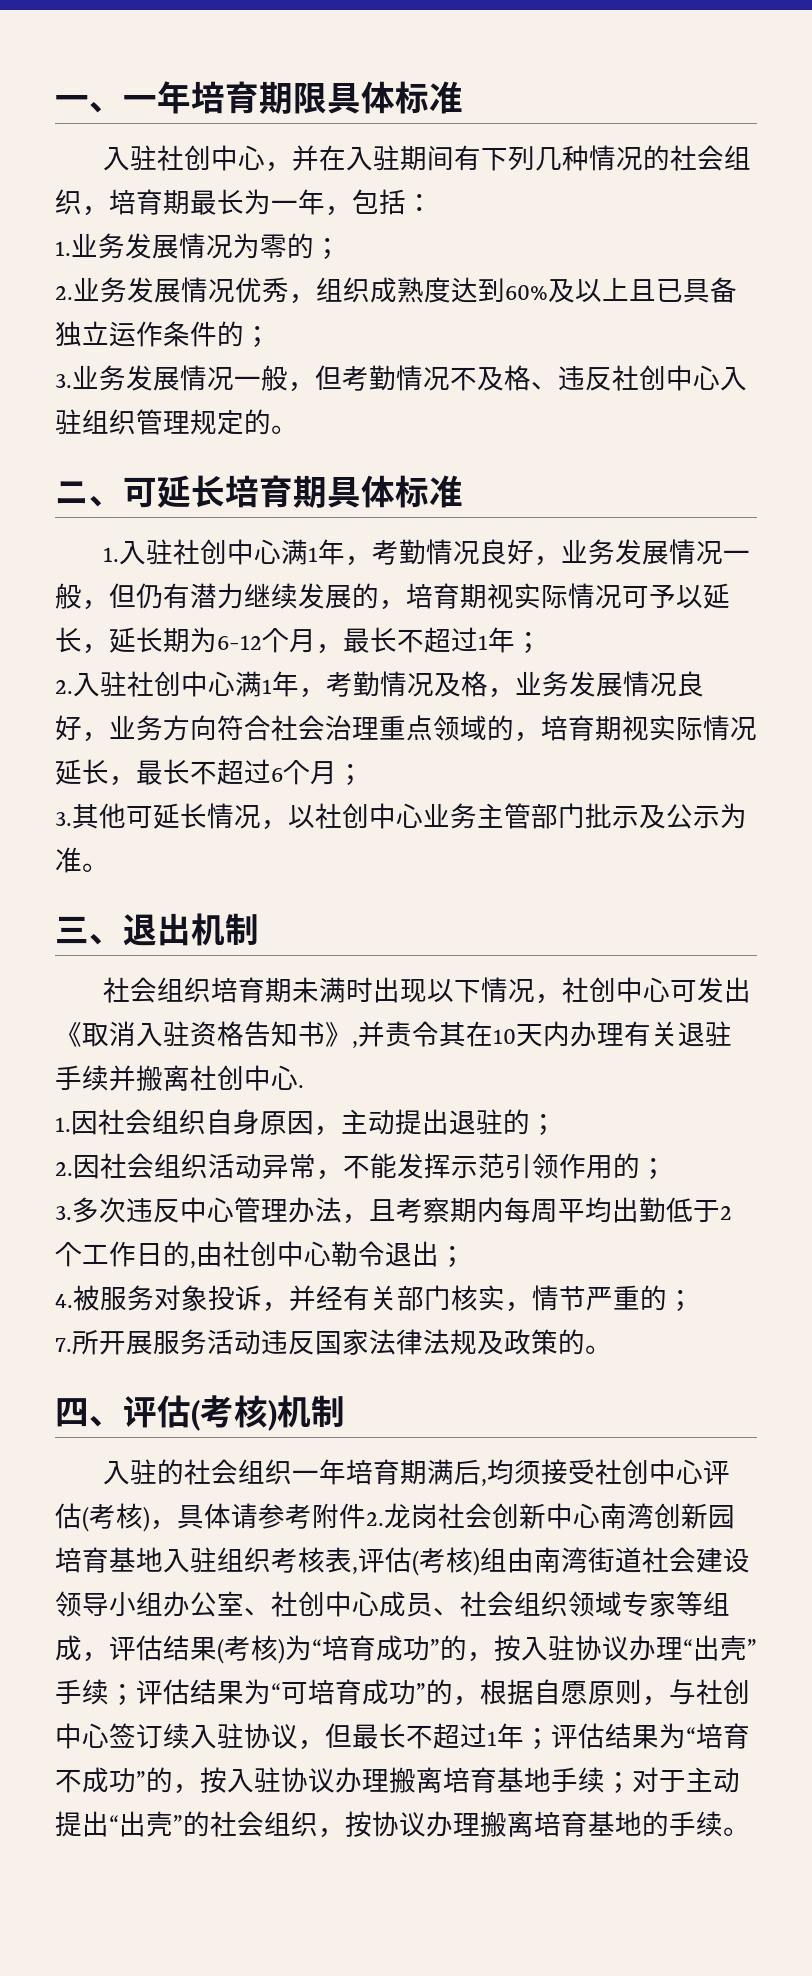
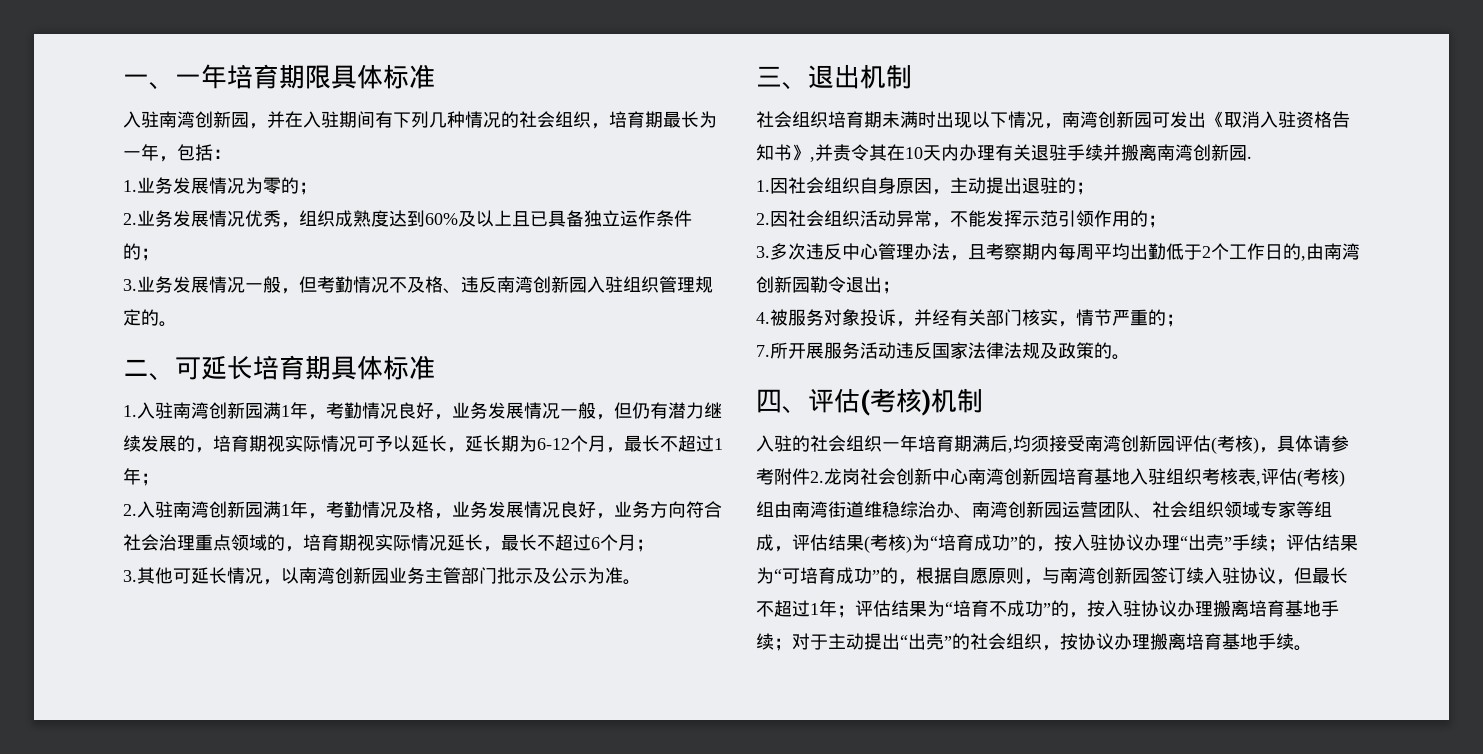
[157,145,266,171] 社创中心 -> [159,111,249,128] 南湾创新园
[612,365,720,391] 社创中心 -> [497,276,587,293] 南湾创新园
[173,539,282,565] 社创中心 -> [173,402,263,419] 南湾创新园
[127,671,235,697] 社创中心 -> [173,501,263,518] 南湾创新园
[315,803,423,829] 社创中心 -> [299,567,389,584] 南湾创新园
[562,977,671,1003] 社创中心 -> [1062,111,1152,128] 南湾创新园
[190,1065,298,1091] 社创中心 -> [1157,144,1247,161] 南湾创新园
[223,1241,331,1267] 社创中心 -> [1324,243,1360,260] [756,276,810,293] 南湾创新园
[595,1459,704,1485] 社创中心 -> [1085,435,1175,452] 南湾创新园
[642,1547,750,1573] [55,1591,433,1617] 社会建设领导小组办公室、社创中心成员 -> [864,501,1134,519] 维稳综治办、南湾创新园运营团队
[696,1679,750,1705] [55,1723,109,1749] 社创中心 -> [1060,567,1150,584] 南湾创新园
[642,1811,669,1837] 的 -> (1258, 641) none

